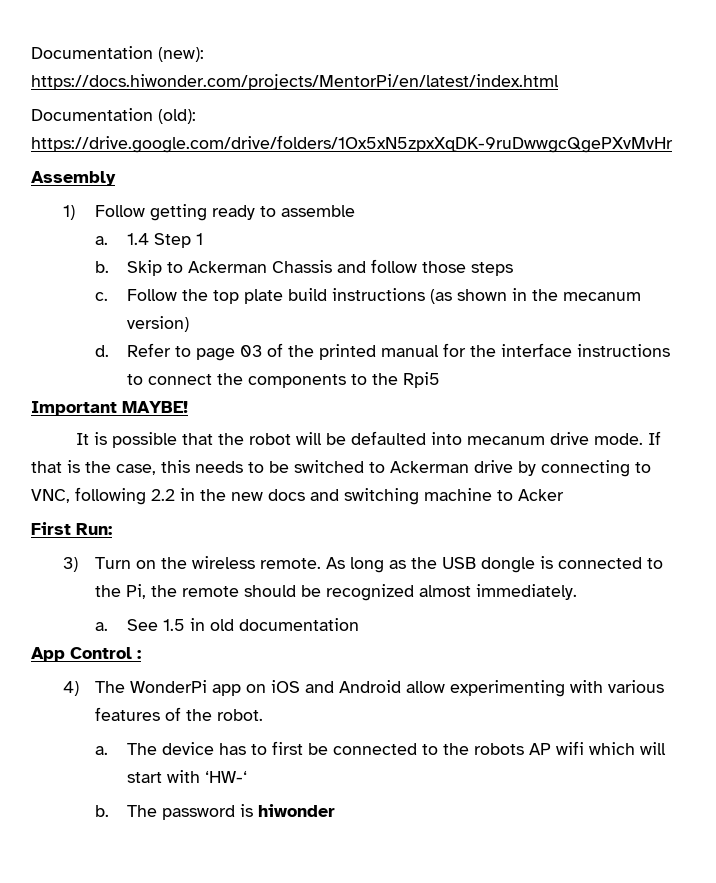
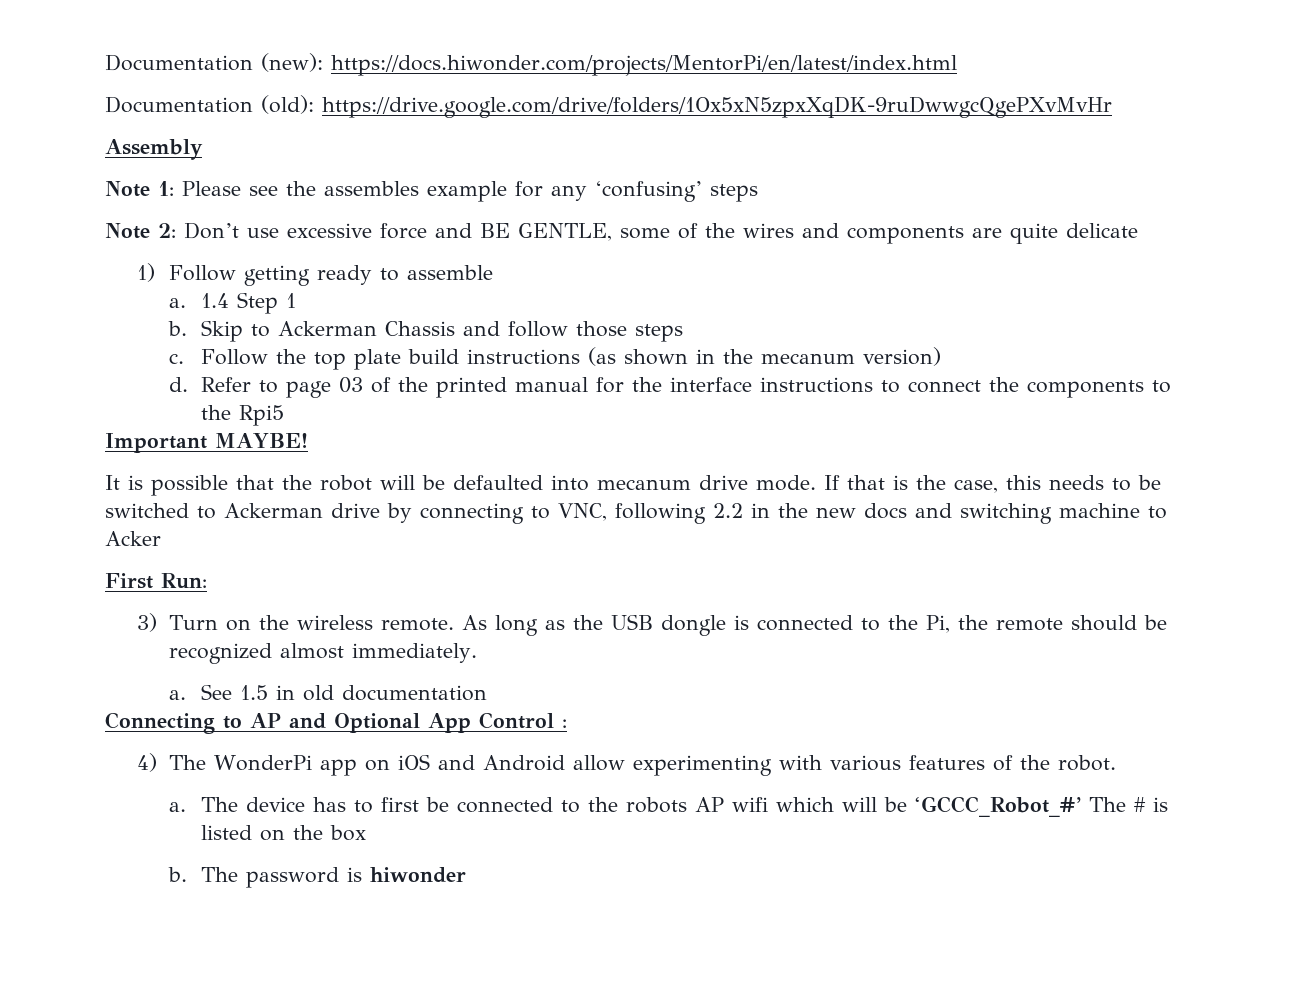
(116, 178) none -> [105,181,758,202] [105,222,1138,244] // Note 1: Please see the assembles example for any ‘confusing’ steps // Note 2: Don’t use excessive force and BE GENTLE, some of the wires and components are quite delicate
(360, 624) none -> [105,712,420,734] Connecting to AP and Optional
[127,770,248,783] start with ‘HW-‘ -> [883,796,1168,817] [200,825,366,841] be ‘GCCC_Robot_#’ The # is listed on the box

